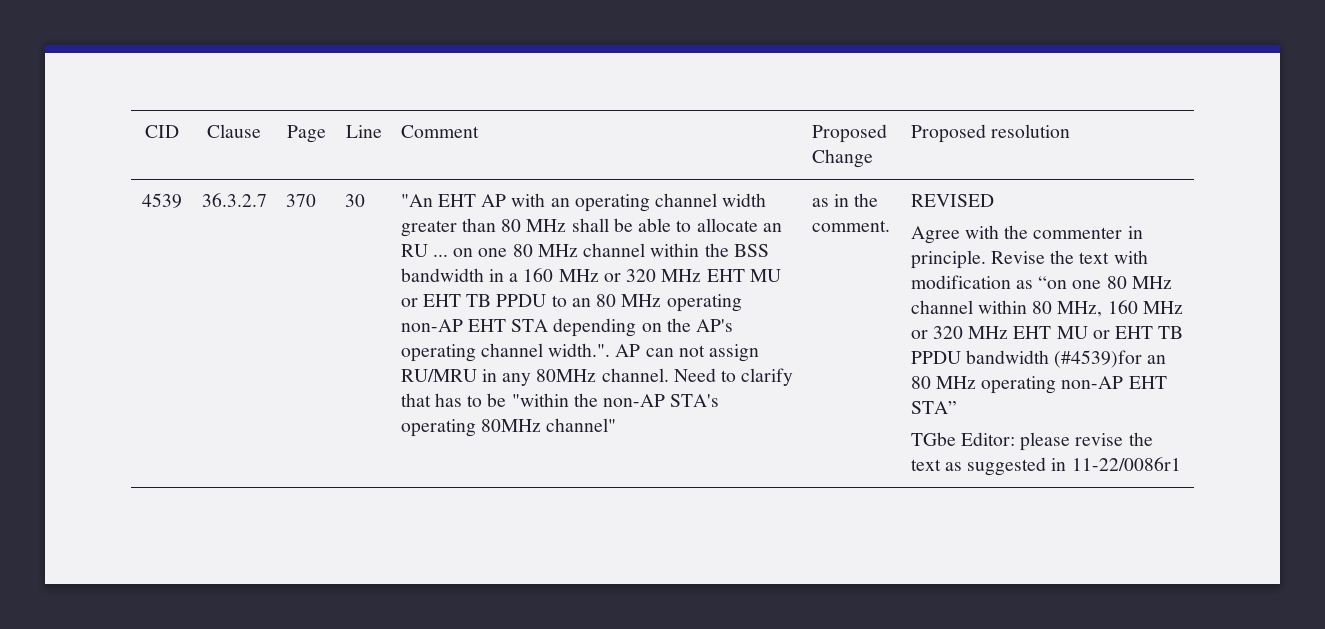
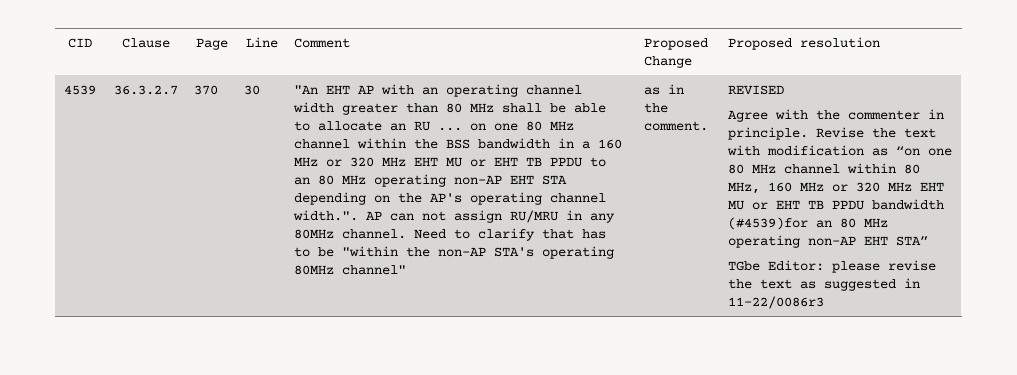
[1071,457,1181,471] 11-22/0086r1 -> [728,296,825,309] 11-22/0086r3

